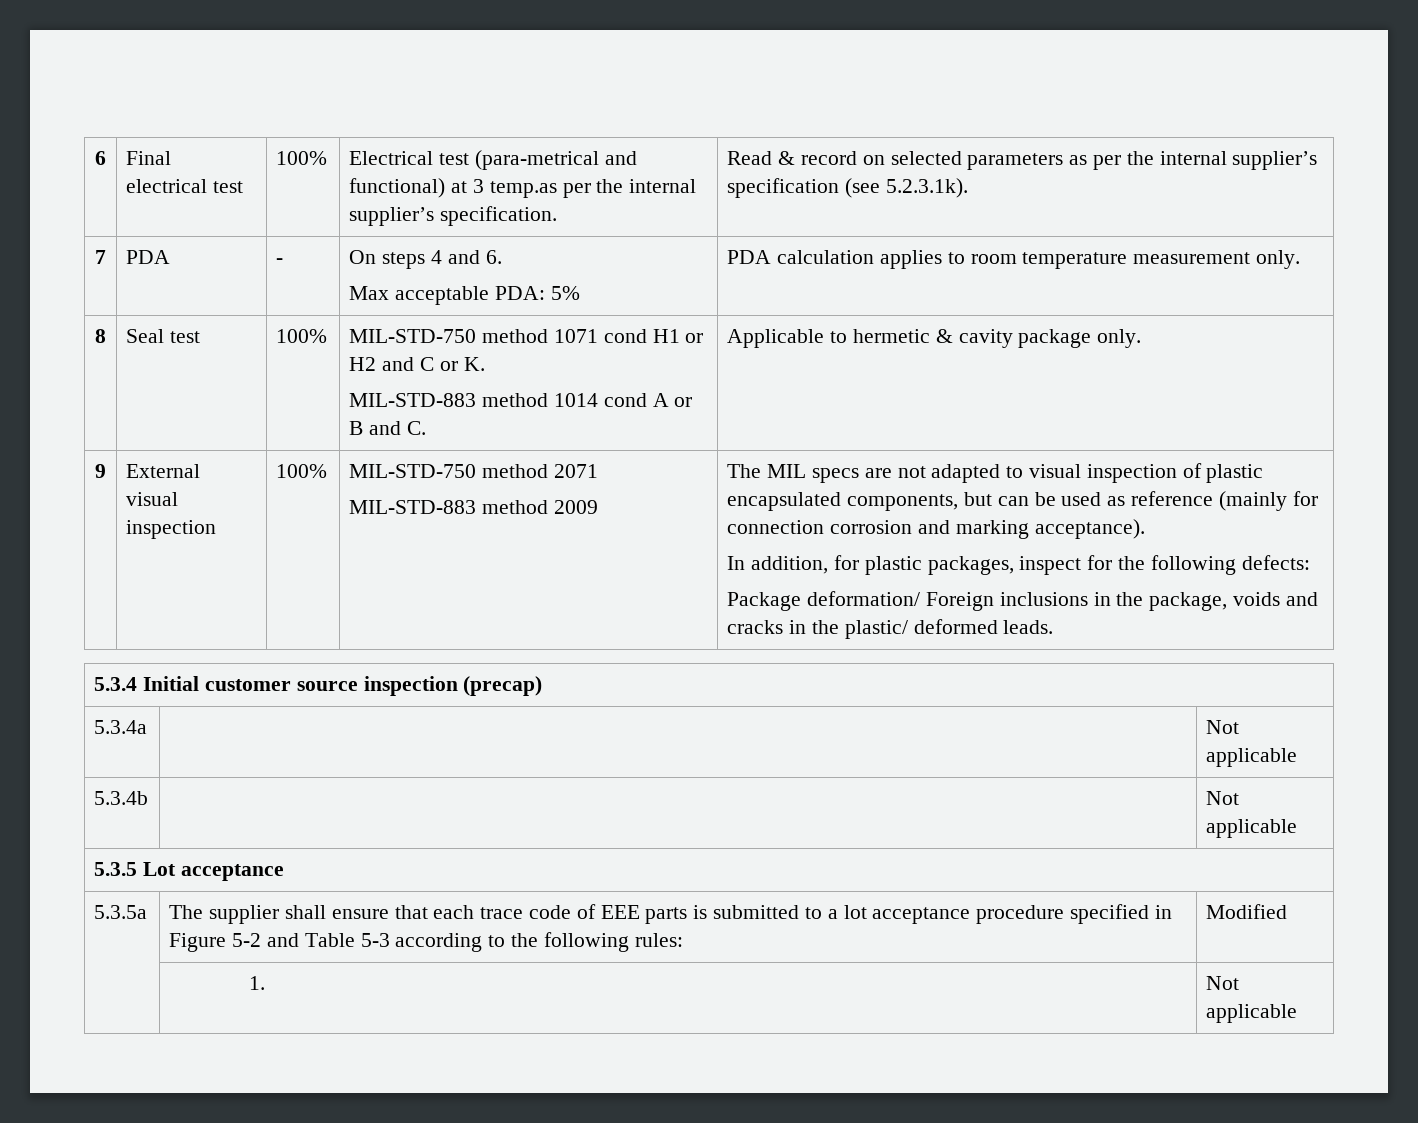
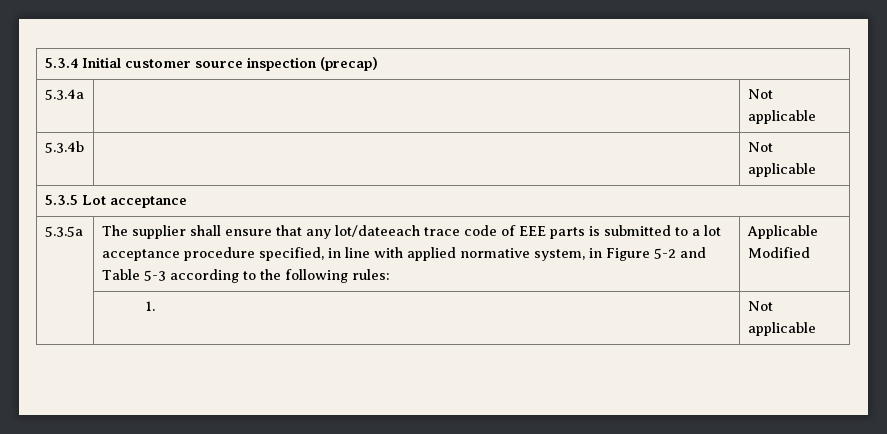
[95,151,106,165] [126,151,172,165] [126,179,244,193] [276,151,328,165] [349,150,637,170] [349,178,697,198] [349,206,558,226] [727,151,1318,170] [727,178,969,198] [95,250,106,264] [126,250,171,264] [276,258,284,264] [349,250,502,269] [349,286,580,305] [727,250,1301,269] [95,329,106,343] [126,329,201,343] [276,329,328,343] [349,329,704,343] [349,357,485,371] [349,393,693,407] [349,421,427,435] [727,329,1142,348] [95,464,106,478] [126,464,201,478] [126,492,179,506] [126,520,217,539] [276,464,328,478] [349,464,599,478] [349,500,599,514] [727,463,1264,483] [727,491,1318,511] [727,519,1145,539] [727,555,1310,575] [727,591,1318,611] [727,619,1054,639] 6 | Final electrical test | 100% | Electrical test (para-metrical and functional) at 3 temp.as per the internal supplier’s specification. | Read & record on selected parameters as per the internal supplier’s specification (see 5.2.3.1k). // 7 | PDA | - | On steps 4 and 6. // Max acceptable PDA: 5% | PDA calculation applies to room temperature measurement only. // 8 | Seal test | 100% | MIL-STD-750 method 1071 cond H1 or H2 and C or K. // MIL-STD-883 method 1014 cond A or B and C. | Applicable to hermetic & cavity package only. // 9 | External visual inspection | 100% | MIL-STD-750 method 2071 // MIL-STD-883 method 2009 | The MIL specs are not adapted to visual inspection of plastic encapsulated components, but can be used as reference (mainly for connection corrosion and marking acceptance). // In addition, for plastic packages, inspect for the following defects: // Package deformation/ Foreign inclusions in the package, voids and cracks in the plastic/ deformed leads. // -> (44, 63) none
[433,905,475,919] each -> [305,225,420,239] any lot/dateeach
[1069,904,1149,924] specified -> [258,247,585,261] specified, in line with applied normative system,
(683, 940) none -> [746,225,818,239] Applicable

